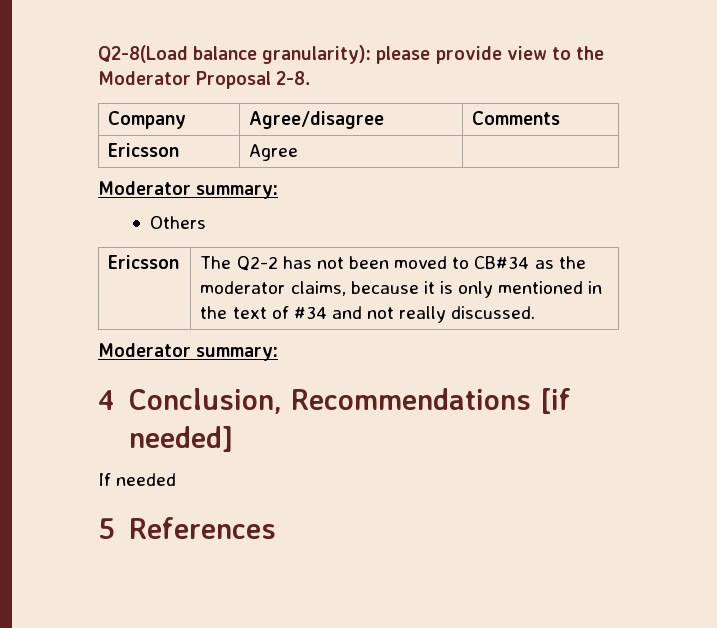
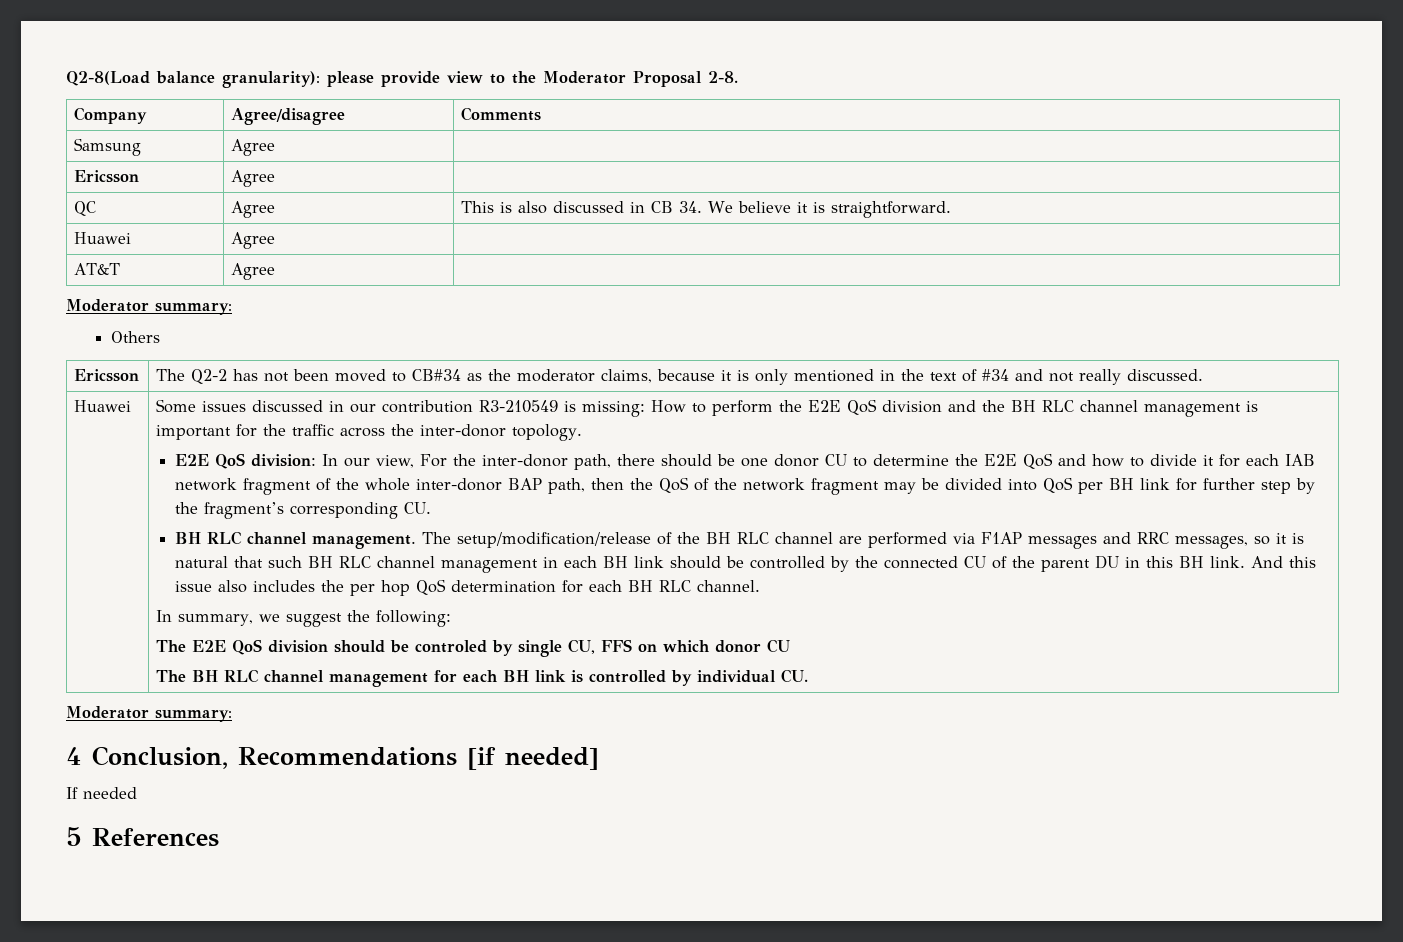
(561, 118) none -> [74,138,142,156] [231,139,276,156] // Samsung | Agree |
(299, 152) none -> [74,201,97,216] [231,201,276,218] [461,201,952,218] [74,232,132,244] [231,232,276,249] [74,263,121,275] [231,263,276,280] // QC | Agree | This is also discussed in CB 34. We believe it is straightforward. // Huawei | Agree | // AT&T | Agree |
(536, 312) none -> [74,400,132,412] [156,399,1259,417] [156,424,583,441] [174,453,1316,470] [174,477,1315,495] [174,502,431,519] [174,531,1304,549] [174,555,1316,573] [174,579,760,596] [156,610,452,627] [156,639,791,657] [156,669,809,687] // Huawei | Some issues discussed in our contribution R3-210549 is missing: How to perform the E2E QoS division and the BH RLC channel management is important for the traffic across the inter-donor topology. // E2E QoS division: In our view, For the inter-donor path, there should be one donor CU to determine the E2E QoS and how to divide it for each IAB network fragment of the whole inter-donor BAP path, then the QoS of the network fragment may be divided into QoS per BH link for further step by the fragment’s corresponding CU. // BH RLC channel management. The setup/modification/release of the BH RLC channel are performed via F1AP messages and RRC messages, so it is natural that such BH RLC channel management in each BH link should be controlled by the connected CU of the parent DU in this BH link. And this issue also includes the per hop QoS determination for each BH RLC channel. // In summary, we suggest the following: // The E2E QoS division should be controled by single CU, FFS on which donor CU // The BH RLC channel management for each BH link is controlled by individual CU.

